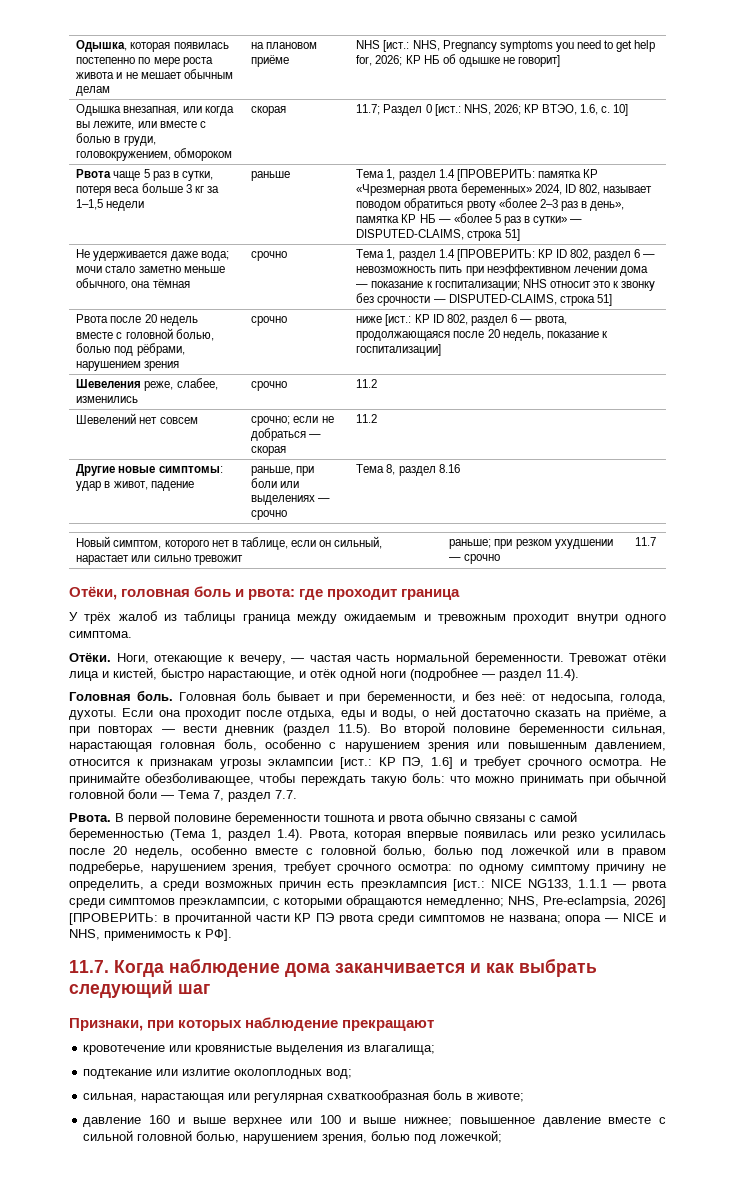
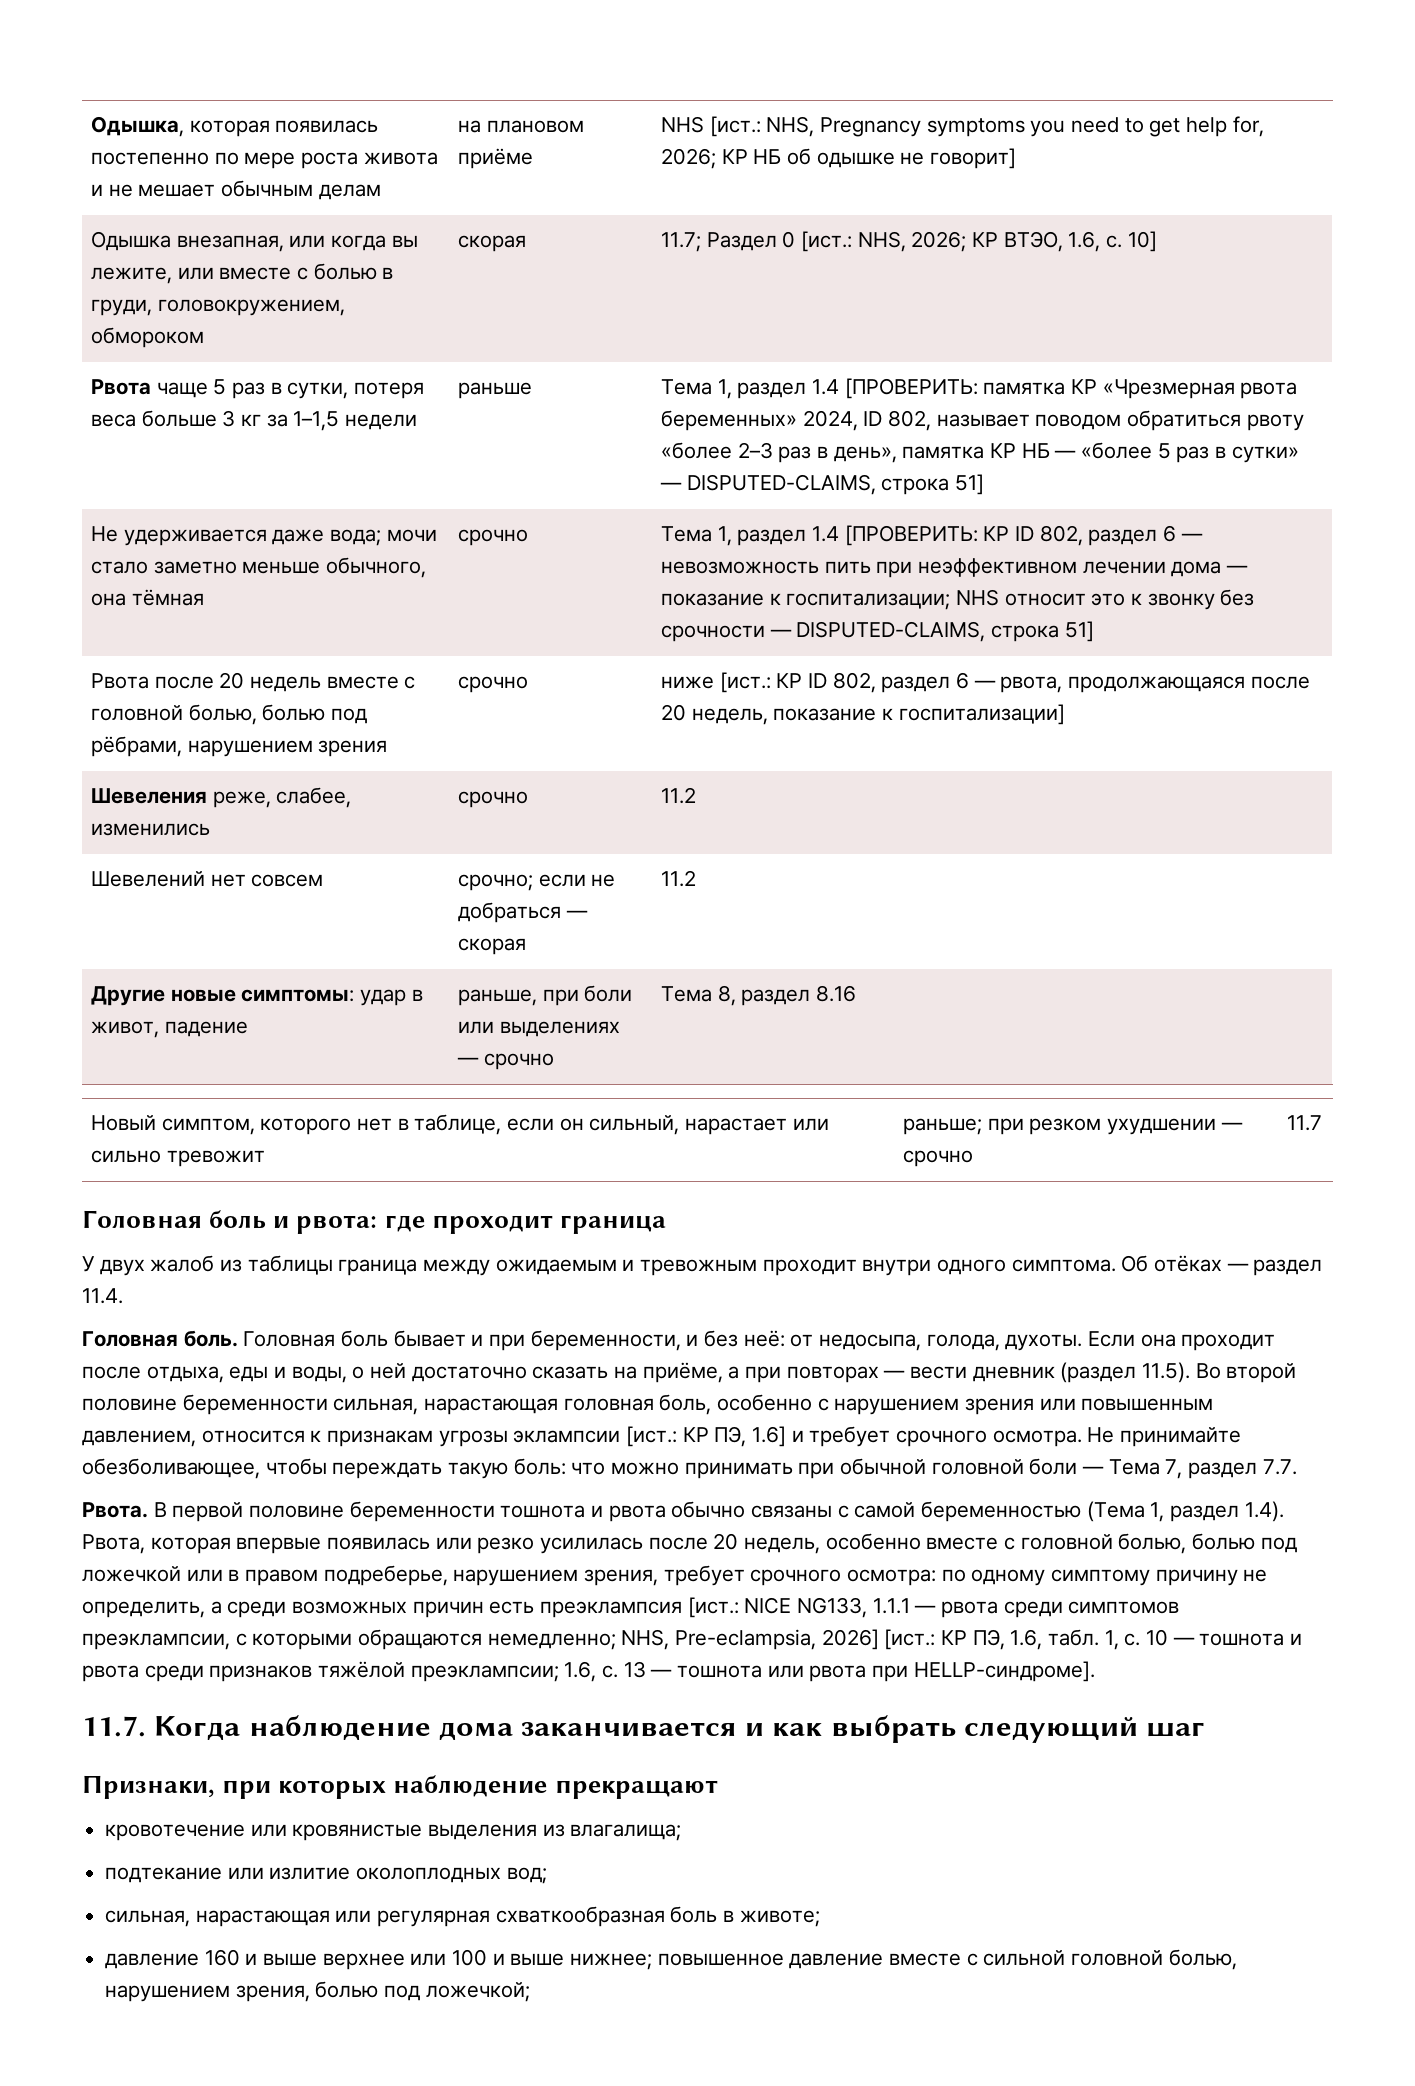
[69,586,191,600] Отёки, головная -> [82,1210,202,1229] Головная
[84,612,112,624] трёх -> [99,1259,145,1276] двух
[69,651,666,665] [69,667,478,681] // Отёки. Ноги, отекающие к вечеру, — частая часть нормальной беременности. Тревожат отёки лица и кистей, быстро нарастающие, и отёк одной ноги (подробнее -> [1121,1255,1223,1272] Об отёках
[546,669,579,681] 11.4). -> [82,1288,123,1304] 11.4.
[69,911,666,925] [69,929,232,941] [ПРОВЕРИТЬ: в прочитанной части КР ПЭ рвота среди симптомов не названа; опора — NICE и NHS, применимость к РФ]. -> [884,1629,1303,1650] [82,1661,1095,1682] [ист.: КР ПЭ, 1.6, табл. 1, с. 10 — тошнота и рвота среди признаков тяжёлой преэклампсии; 1.6, с. 13 — тошнота или рвота при HELLP-синдроме].

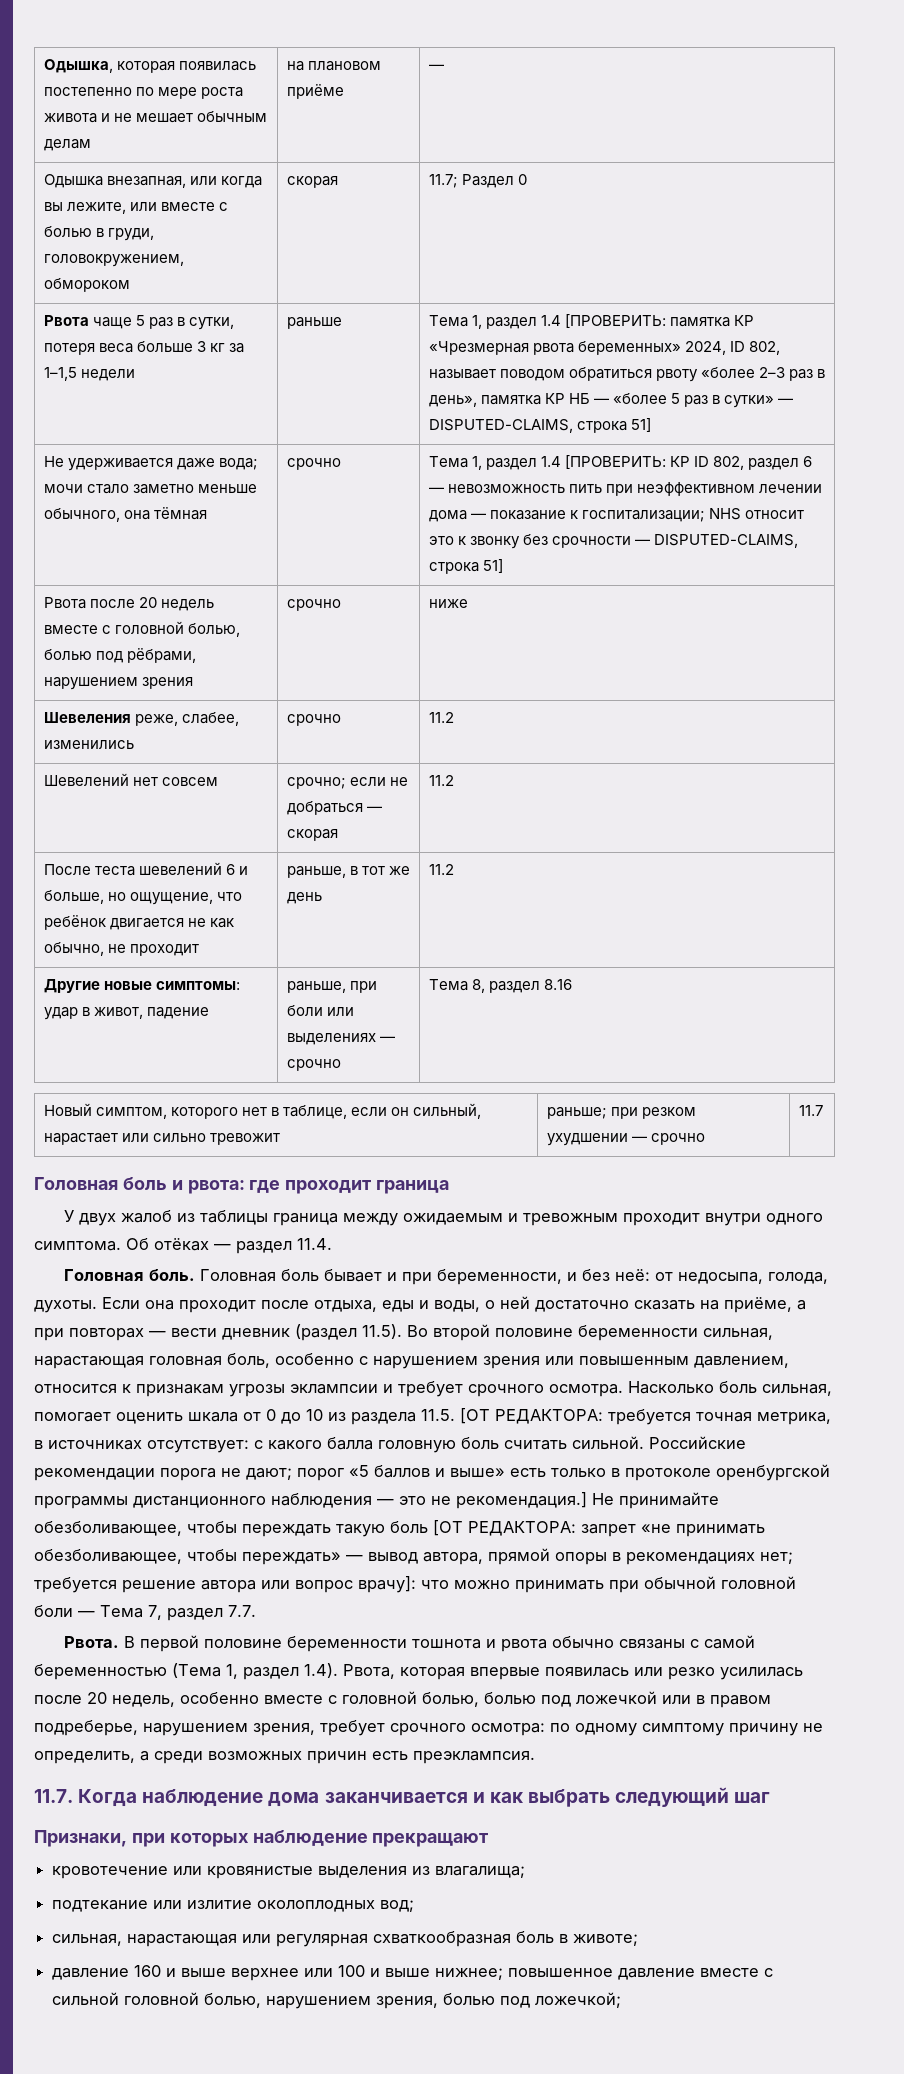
[660,116,1264,137] [660,148,1016,169] NHS [ист.: NHS, Pregnancy symptoms you need to get help for, 2026; КР НБ об одышке не говорит] -> [428,64,444,70] —
[800,231,1157,252] [ист.: NHS, 2026; КР ВТЭО, 1.6, с. 10] -> (527, 179) none
[719,672,1310,693] [660,704,1065,725] [ист.: КР ID 802, раздел 6 — рвота, продолжающаяся после 20 недель, показание к госпитализации] -> (468, 603) none
(696, 878) none -> [43,862,248,876] [43,890,242,905] [43,915,234,930] [43,942,199,956] [286,866,410,878] [286,892,322,904] [428,864,454,875] // После теста шевелений 6 и больше, но ощущение, что ребёнок двигается не как обычно, не проходит | раньше, в тот же день | 11.2
[626,1426,1082,1447] [ист.: КР ПЭ, 1.6] и требует срочного осмотра. -> [383,1381,832,1397] [34,1408,831,1425] [34,1436,746,1453] [34,1464,830,1481] [34,1492,587,1509] и требует срочного осмотра. Насколько боль сильная, помогает оценить шкала от 0 до 10 из раздела 11.5. [ОТ РЕДАКТОРА: требуется точная метрика, в источниках отсутствует: с какого балла головную боль считать сильной. Российские рекомендации порога не дают; порог «5 баллов и выше» есть только в протоколе оренбургской программы дистанционного наблюдения — это не рекомендация.]
[513,1458,566,1475] боль: -> [390,1520,765,1537] [34,1548,793,1565] [34,1576,416,1593] боль [ОТ РЕДАКТОРА: запрет «не принимать обезболивающее, чтобы переждать» — вывод автора, прямой опоры в рекомендациях нет; требуется решение автора или вопрос врачу]:
[540,1597,1180,1618] [82,1629,1303,1650] [82,1661,1095,1682] преэклампсия [ист.: NICE NG133, 1.1.1 — рвота среди симптомов преэклампсии, с которыми обращаются немедленно; NHS, Pre-eclampsia, 2026] [ист.: КР ПЭ, 1.6, табл. 1, с. 10 — тошнота и рвота среди признаков тяжёлой преэклампсии; 1.6, с. 13 — тошнота или рвота при HELLP-синдроме]. -> [413,1751,535,1764] преэклампсия.

